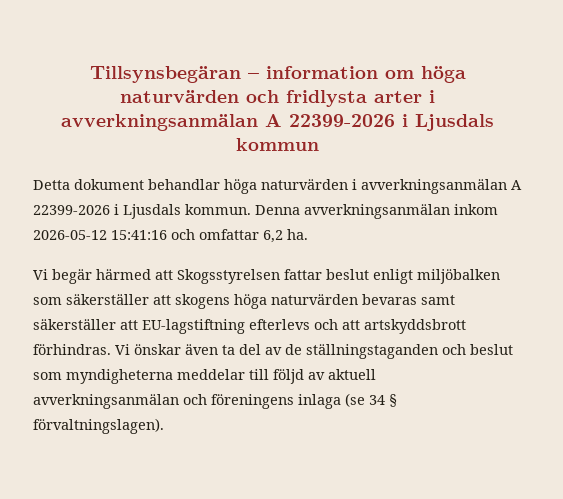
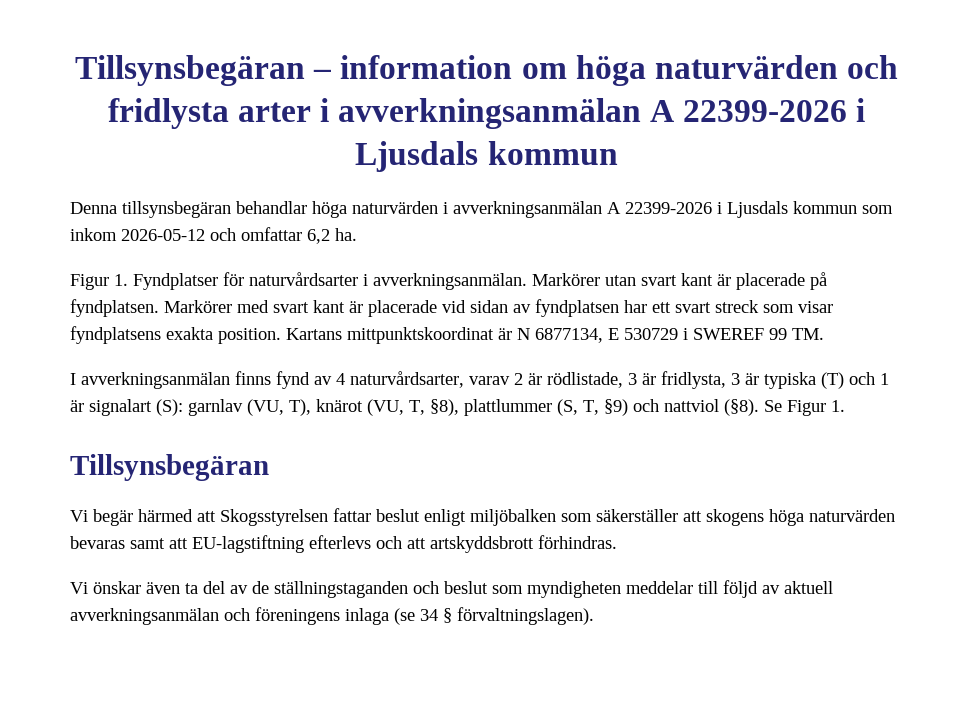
[33,179,144,190] Detta dokument -> [70,201,231,218] Denna tillsynsbegäran
[185,204,450,219] kommun. Denna avverkningsanmälan -> [793,201,893,214] kommun som
[111,230,167,240] 15:41:16 -> (205, 235) none
(308, 234) none -> [70,272,827,290] [70,299,833,317] [70,326,824,344] [70,371,889,389] [70,399,845,416] [70,454,269,481] // Figur 1. Fyndplatser för naturvårdsarter i avverkningsanmälan. Markörer utan svart kant är placerade på fyndplatsen. Markörer med svart kant är placerade vid sidan av fyndplatsen har ett svart streck som visar fyndplatsens exakta position. Kartans mittpunktskoordinat är N 6877134, E 530729 i SWEREF 99 TM. // I avverkningsanmälan finns fynd av 4 naturvårdsarter, varav 2 är rödlistade, 3 är fridlysta, 3 är typiska (T) och 1 är signalart (S): garnlav (VU, T), knärot (VU, T, §8), plattlummer (S, T, §9) och nattviol (§8). Se Figur 1. // Tillsynsbegäran
[33,319,116,330] säkerställer -> (165, 543) none
(111, 349) none -> (617, 542) //
[66,369,173,384] myndigheterna -> [527,581,621,598] myndigheten

